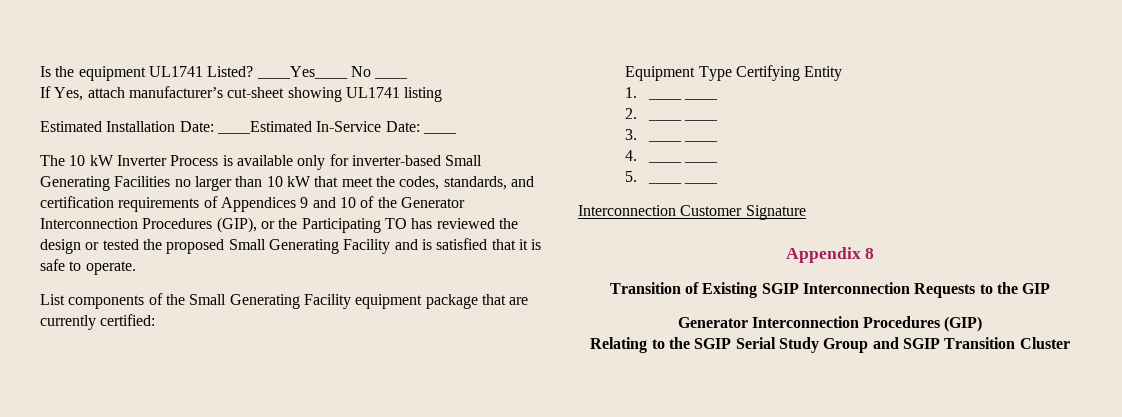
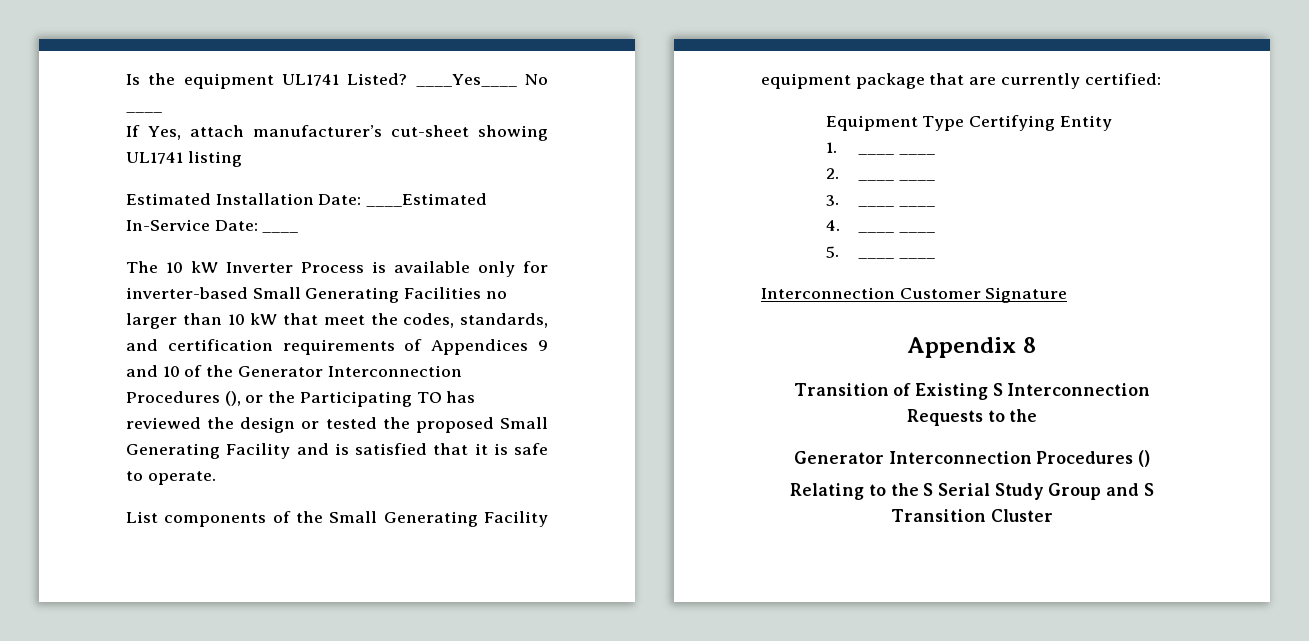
[216,217,257,233] (GIP), -> [224,391,241,406] (),
[761,283,799,294] SGIP -> [992,383,1003,396] S
[1022,283,1051,294] [677,316,983,332] GIP // Generator Interconnection Procedures (GIP) -> [793,450,1151,467] // Generator Interconnection Procedures ()
[694,338,732,349] SGIP -> [923,483,934,496] S
[902,338,940,349] SGIP -> [1143,483,1154,496] S

